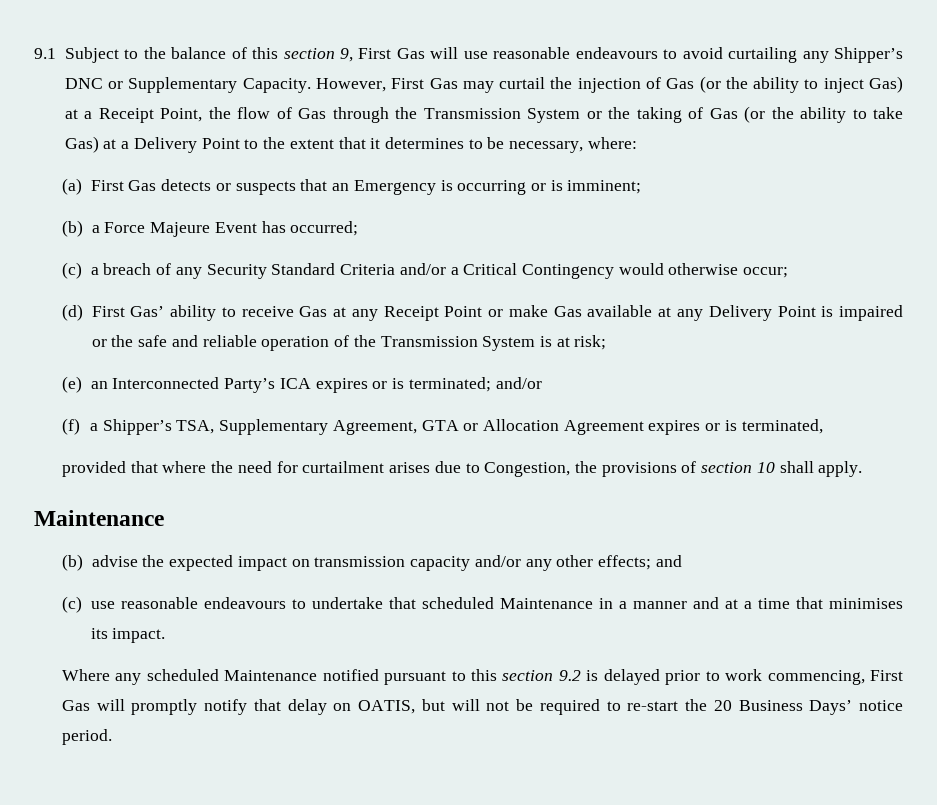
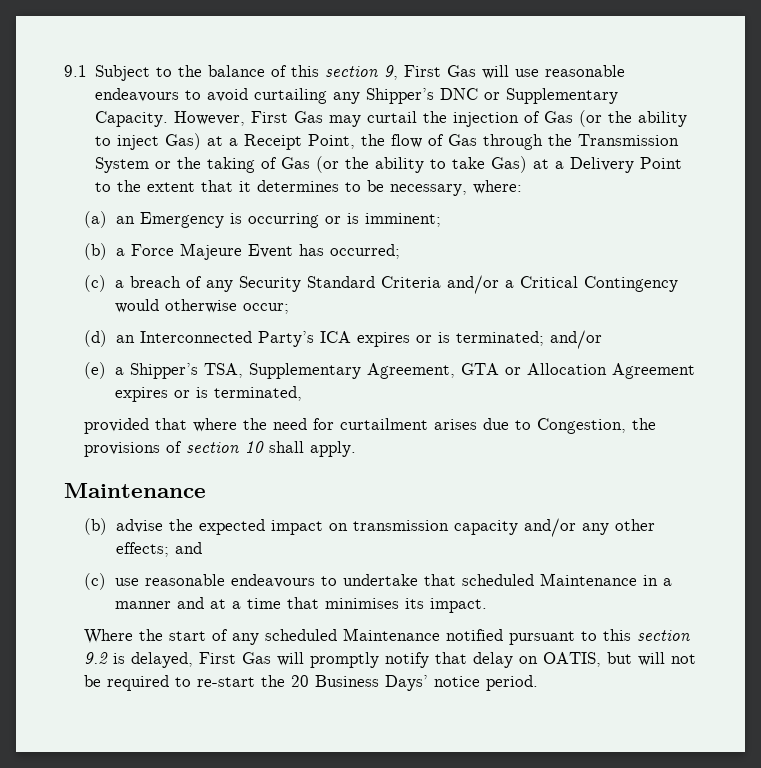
[90,179,328,195] First Gas detects or suspects that -> (108, 219) none
[91,305,904,321] [91,335,607,351] [61,376,82,393] First Gas’ ability to receive Gas at any Receipt Point or make Gas available at any Delivery Point is impaired or the safe and reliable operation of the Transmission System is at risk; // (e) -> (108, 338) none
[61,418,80,435] (f) -> [84,362,107,379] (e)
(110, 675) none -> [139,629,229,641] the start of
[603,669,865,685] delayed prior to work commencing, -> [131,652,194,668] delayed,

